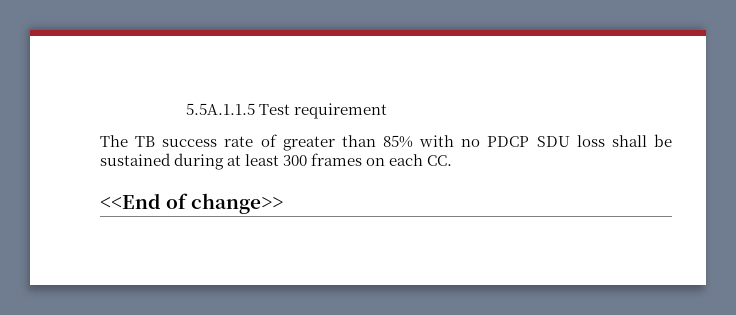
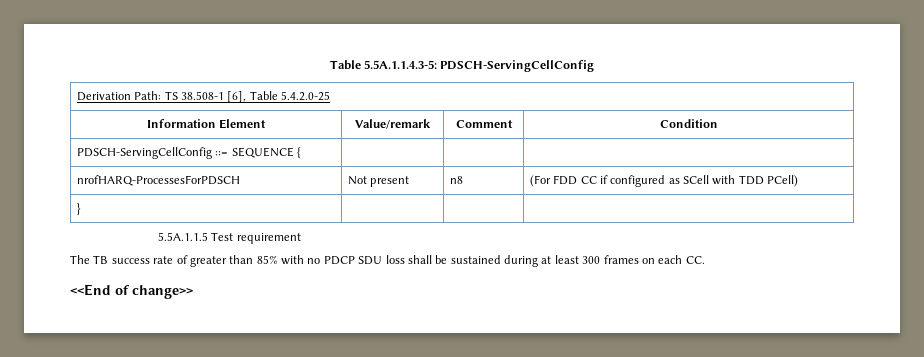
(185, 109) none -> [329,60,595,72] [76,91,331,103] [146,119,267,129] [355,119,431,129] [455,120,513,128] [659,119,718,128] [76,147,301,159] [76,175,240,186] [347,176,410,187] [449,176,463,184] [529,175,799,187] [76,203,81,215] Table 5.5A.1.1.4.3-5: PDSCH-ServingCellConfig // Derivation Path: TS 38.508-1 [6], Table 5.4.2.0-25 // Information Element | Value/remark | Comment | Condition // PDSCH-ServingCellConfig ::= SEQUENCE { | | | // nrofHARQ-ProcessesForPDSCH | Not present | n8 | (For FDD CC if configured as SCell with TDD PCell) // } | | | //

